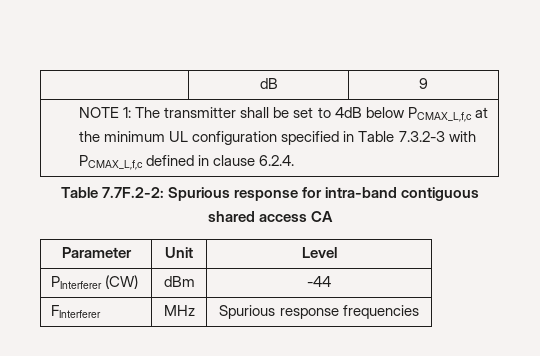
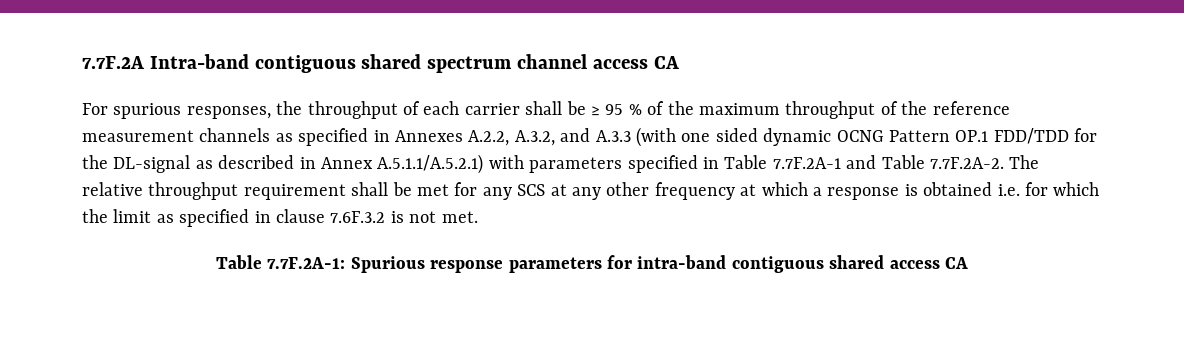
[259,78,278,89] [419,78,428,89] [79,107,488,122] [79,131,476,145] [79,155,295,170] [60,187,298,201] | dB | 9 // NOTE 1: The transmitter shall be set to 4dB below PCMAX_L,f,c at the minimum UL configuration specified in Table 7.3.2-3 with PCMAX_L,f,c defined in clause 6.2.4. // Table 7.7F.2-2: Spurious response -> [82,54,679,73] [82,101,1010,119] [82,127,1098,147] [82,154,1040,174] [82,182,1100,200] [82,209,478,227] [216,255,602,273] 7.7F.2A Intra-band contiguous shared spectrum channel access CA // For spurious responses, the throughput of each carrier shall be ≥ 95 % of the maximum throughput of the reference measurement channels as specified in Annexes A.2.2, A.3.2, and A.3.3 (with one sided dynamic OCNG Pattern OP.1 FDD/TDD for the DL-signal as described in Annex A.5.1.1/A.5.2.1) with parameters specified in Table 7.7F.2A-1 and Table 7.7F.2A-2. The relative throughput requirement shall be met for any SCS at any other frequency at which a response is obtained i.e. for which the limit as specified in clause 7.6F.3.2 is not met. // Table 7.7F.2A-1: Spurious response parameters
[61,247,132,258] [165,247,193,258] [301,247,337,258] [51,275,139,289] [163,276,195,287] [307,276,331,287] [51,305,102,318] [163,305,195,316] [219,305,419,319] // Parameter | Unit | Level // PInterferer (CW) | dBm | -44 // FInterferer | MHz | Spurious response frequencies -> (968, 263) none

